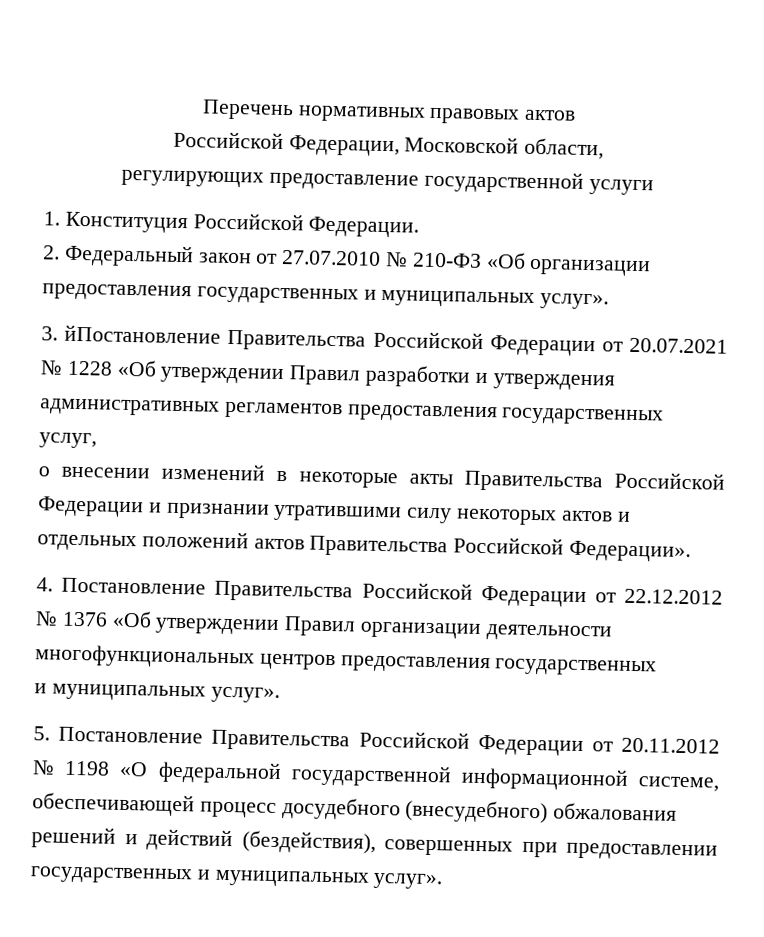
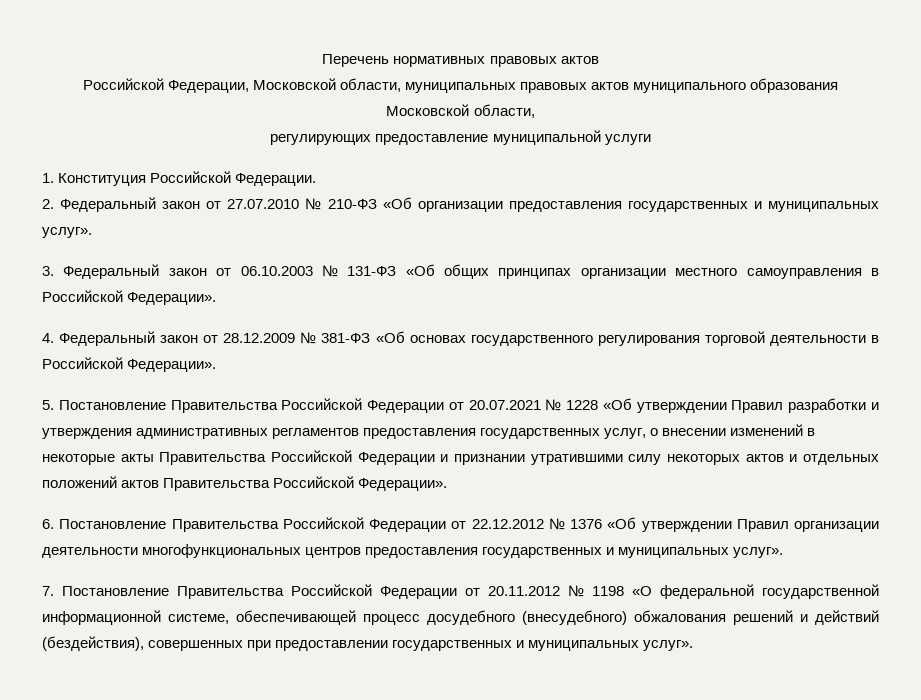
(605, 148) none -> [405,78,839,93] [386,104,535,118] муниципальных правовых актов муниципального образования Московской области,
[423,169,584,194] государственной -> [492,130,601,145] муниципальной
[64,324,222,344] йПостановление -> [63,264,879,279] [42,290,217,305] [42,331,880,346] [42,357,217,372] [42,400,166,410] Федеральный закон от 06.10.2003 № 131-ФЗ «Об общих принципах организации местного самоуправления в Российской Федерации». // 4. Федеральный закон от 28.12.2009 № 381-ФЗ «Об основах государственного регулирования торговой деятельности в Российской Федерации». // 5. Постановление
(97, 440) // -> (647, 433) none
[36,577,53,592] 4. -> [42,519,54,529] 6.
[34,683,280,704] [33,726,50,741] // и муниципальных услуг». // 5. -> [606,547,784,558] [42,586,54,596] и муниципальных услуг». // 7.

